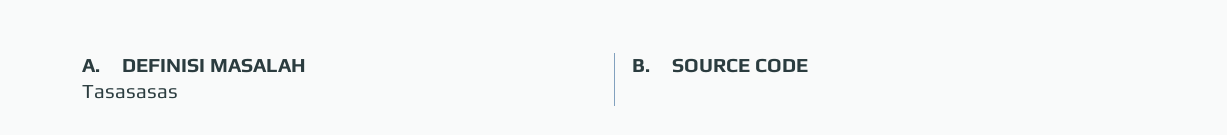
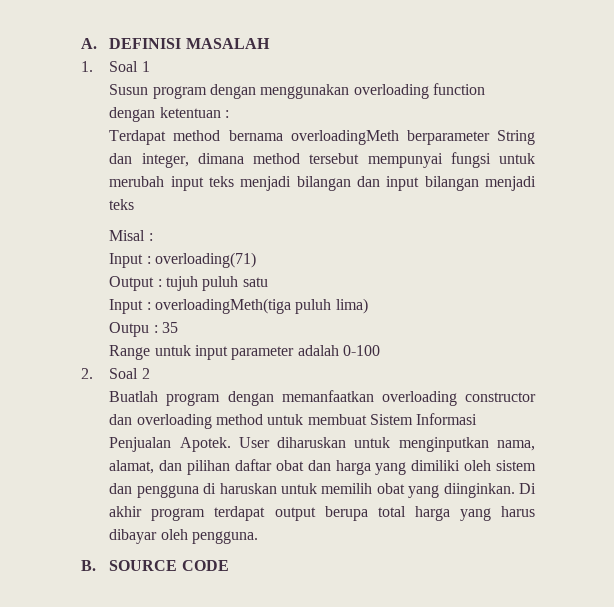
[82,85,178,99] Tasasasas -> [81,61,150,72] [109,83,485,99] [109,107,229,122] [109,130,535,145] [109,152,535,168] [109,176,537,191] [109,199,135,210] [109,230,153,241] [109,252,256,268] [109,276,268,291] [109,298,368,314] [109,322,178,337] [109,345,380,360] [81,368,150,379] [109,390,536,406] [109,413,478,429] [109,437,535,452] [109,459,536,475] [109,483,536,498] [109,506,536,521] [109,529,258,544] 1. Soal 1 // Susun program dengan menggunakan overloading function dengan ketentuan : // Terdapat method bernama overloadingMeth berparameter String dan integer, dimana method tersebut mempunyai fungsi untuk merubah input teks menjadi bilangan dan input bilangan menjadi teks // Misal : // Input : overloading(71) // Output : tujuh puluh satu // Input : overloadingMeth(tiga puluh lima) // Outpu : 35 // Range untuk input parameter adalah 0-100 // 2. Soal 2 // Buatlah program dengan memanfaatkan overloading constructor dan overloading method untuk membuat Sistem Informasi Penjualan Apotek. User diharuskan untuk menginputkan nama, alamat, dan pilihan daftar obat dan harga yang dimiliki oleh sistem dan pengguna di haruskan untuk memilih obat yang diinginkan. Di akhir program terdapat output berupa total harga yang harus dibayar oleh pengguna.

